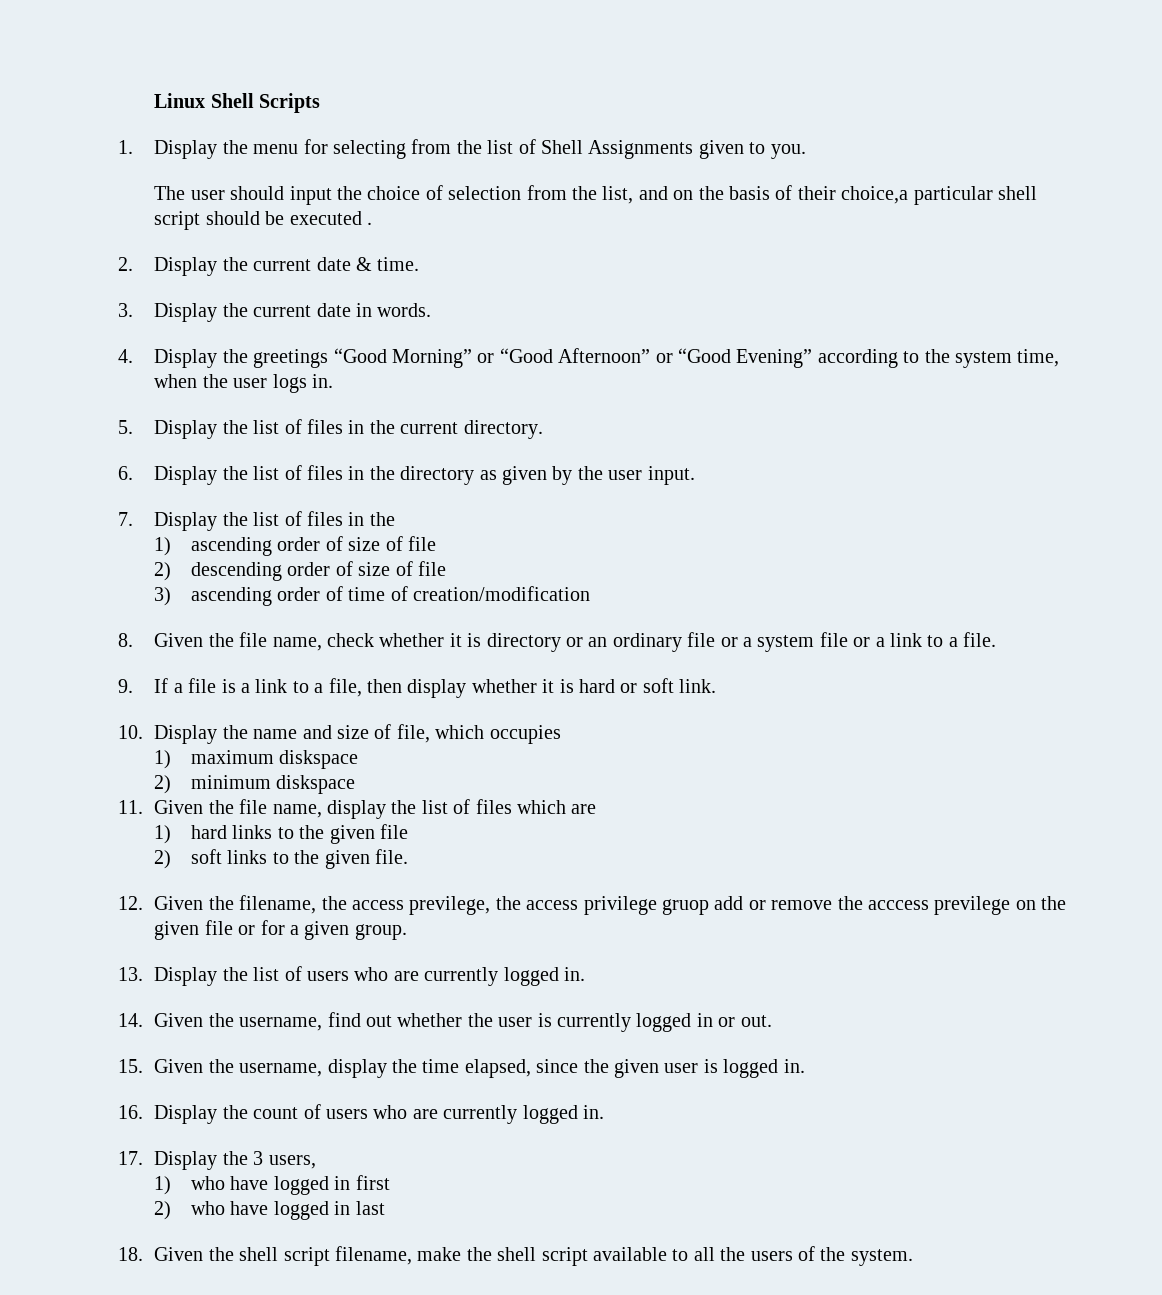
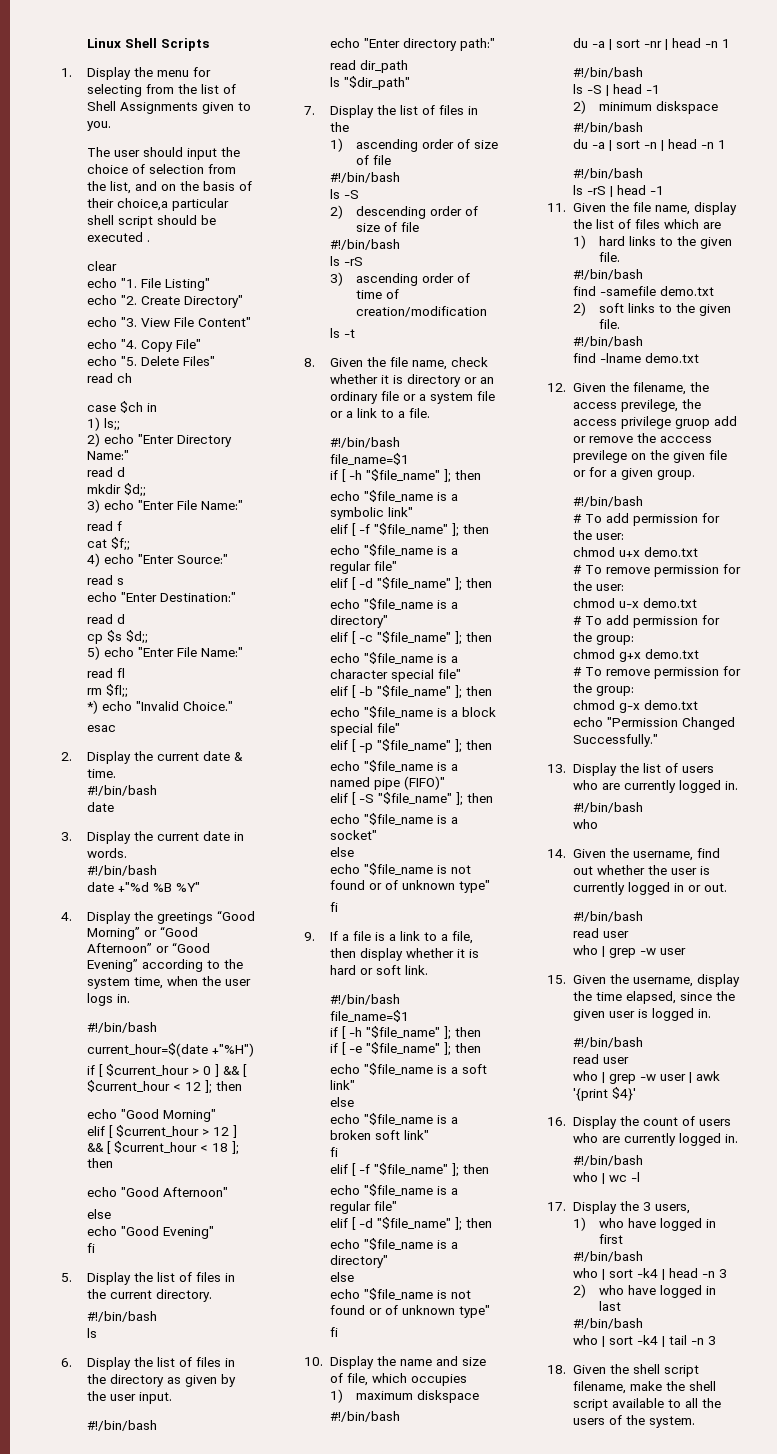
(372, 223) none -> [87,261,118,271] [87,278,211,291] [87,295,244,308] [87,317,252,327] [87,339,202,352] [87,356,216,366] [87,373,133,383] [87,401,158,413] [87,417,121,431] [87,433,233,447] [87,450,130,460] [87,467,126,477] [87,483,147,497] [87,499,244,513] [87,521,123,531] [87,537,131,551] [87,553,229,567] [87,575,125,585] [87,592,237,602] [87,614,126,624] [87,630,149,644] [87,646,244,660] [87,668,126,678] [87,684,129,698] [87,700,234,714] [87,725,117,732] // clear // echo "1. File Listing" // echo "2. Create Directory" // echo "3. View File Content" // echo "4. Copy File" // echo "5. Delete Files" // read ch // case $ch in // 1) ls;; // 2) echo "Enter Directory Name:" // read d // mkdir $d;; // 3) echo "Enter File Name:" // read f // cat $f;; // 4) echo "Enter Source:" // read s // echo "Enter Destination:" // read d // cp $s $d;; // 5) echo "Enter File Name:" // read fl // rm $fl;; // *) echo "Invalid Choice." // esac
(420, 264) none -> [87,785,158,796] [87,802,115,812] // #!/bin/bash // date
(432, 310) none -> [87,865,158,876] [87,882,201,892] // #!/bin/bash // date +"%d %B %Y"
(333, 381) none -> [87,1022,158,1033] [87,1043,255,1057] [87,1064,248,1077] [87,1080,243,1094] [87,1109,217,1122] [87,1125,238,1138] [87,1141,240,1155] [87,1158,114,1168] [87,1187,229,1197] [87,1209,112,1219] [87,1226,215,1239] [87,1243,96,1253] // #!/bin/bash // current_hour=$(date +"%H") // if [ $current_hour > 0 ] && [ $current_hour < 12 ]; then // echo "Good Morning" // elif [ $current_hour > 12 ] && [ $current_hour < 18 ]; then // echo "Good Afternoon" // else // echo "Good Evening" // fi
(543, 429) none -> [87,1311,158,1322] [87,1328,98,1338] // #!/bin/bash // ls
(695, 475) none -> [87,1420,158,1431] [330,38,496,51] [330,60,409,73] [330,76,411,90] // #!/bin/bash // echo "Enter directory path:" // read dir_path // ls "$dir_path"
(436, 543) none -> [330,172,401,183] [330,189,360,199] // #!/bin/bash // ls -S
(446, 568) none -> [330,239,401,250] [330,256,364,266] // #!/bin/bash // ls -rS
(590, 593) none -> [330,328,356,338] // ls -t
(997, 639) none -> [330,437,401,448] [330,453,410,465] [330,469,482,483] [330,490,459,502] [330,507,414,520] [330,523,490,537] [330,544,459,556] [330,561,398,574] [330,577,493,591] [330,598,459,610] [330,615,389,628] [330,631,493,645] [330,652,459,664] [330,669,462,682] [330,685,493,699] [330,706,497,718] [330,723,401,736] [330,739,493,753] [330,760,459,772] [330,776,446,790] [330,792,494,806] [330,813,459,825] [330,830,378,840] [330,847,355,857] [330,863,472,875] [330,880,491,893] [330,902,339,912] // #!/bin/bash // file_name=$1 // if [ -h "$file_name" ]; then // echo "$file_name is a symbolic link" // elif [ -f "$file_name" ]; then // echo "$file_name is a regular file" // elif [ -d "$file_name" ]; then // echo "$file_name is a directory" // elif [ -c "$file_name" ]; then // echo "$file_name is a character special file" // elif [ -b "$file_name" ]; then // echo "$file_name is a block special file" // elif [ -p "$file_name" ]; then // echo "$file_name is a named pipe (FIFO)" // elif [ -S "$file_name" ]; then // echo "$file_name is a socket" // else // echo "$file_name is not found or of unknown type" // fi
(717, 686) none -> [330,994,401,1005] [330,1010,410,1022] [330,1026,482,1040] [330,1042,482,1056] [330,1063,488,1075] [330,1080,356,1090] [330,1097,355,1107] [330,1113,459,1125] [330,1130,430,1140] [330,1147,339,1157] [330,1163,490,1177] [330,1184,459,1196] [330,1201,398,1214] [330,1217,493,1231] [330,1238,459,1250] [330,1255,389,1268] [330,1272,355,1282] [330,1288,472,1300] [330,1305,491,1318] [330,1327,339,1337] // #!/bin/bash // file_name=$1 // if [ -h "$file_name" ]; then // if [ -e "$file_name" ]; then // echo "$file_name is a soft link" // else // echo "$file_name is a broken soft link" // fi // elif [ -f "$file_name" ]; then // echo "$file_name is a regular file" // elif [ -d "$file_name" ]; then // echo "$file_name is a directory" // else // echo "$file_name is not found or of unknown type" // fi
[154,775,356,794] 2) minimum diskspace -> [330,1411,401,1422] [573,38,731,50] [573,67,644,78] [573,84,661,96] [573,100,719,114] [573,122,644,133] [573,139,727,151] [573,168,644,179] [573,185,665,197] #!/bin/bash // du -a | sort -nr | head -n 1 // #!/bin/bash // ls -S | head -1 // 2) minimum diskspace // #!/bin/bash // du -a | sort -n | head -n 1 // #!/bin/bash // ls -rS | head -1
[379,824,408,839] file -> [599,252,621,262] [573,269,644,280] [573,286,715,296] file. // #!/bin/bash // find -samefile demo.txt
(408, 856) none -> [573,336,644,347] [573,353,700,363] // #!/bin/bash // find -lname demo.txt
(407, 932) none -> [573,496,644,507] [573,513,721,526] [573,530,625,540] [573,547,699,557] [573,564,742,577] [573,581,625,591] [573,598,698,608] [573,615,721,628] [573,632,635,645] [573,649,700,662] [573,666,742,679] [573,683,635,696] [573,700,699,713] [573,717,736,730] [573,734,659,747] // #!/bin/bash // # To add permission for the user: // chmod u+x demo.txt // # To remove permission for the user: // chmod u-x demo.txt // # To add permission for the group: // chmod g+x demo.txt // # To remove permission for the group: // chmod g-x demo.txt // echo "Permission Changed Successfully."
(585, 974) none -> [573,802,644,813] [573,819,599,829] // #!/bin/bash // who
(772, 1021) none -> [573,911,644,922] [573,928,630,938] [573,945,687,958] // #!/bin/bash // read user // who | grep -w user
(805, 1066) none -> [573,1037,644,1048] [573,1054,630,1064] [573,1071,721,1084] [573,1087,637,1101] // #!/bin/bash // read user // who | grep -w user | awk '{print $4}'
(604, 1112) none -> [573,1155,644,1166] [573,1172,641,1184] // #!/bin/bash // who | wc -l
(390, 1182) none -> [573,1251,644,1262] [573,1268,728,1280] // #!/bin/bash // who | sort -k4 | head -n 3
(385, 1208) none -> [573,1318,644,1329] [573,1335,717,1347] // #!/bin/bash // who | sort -k4 | tail -n 3

